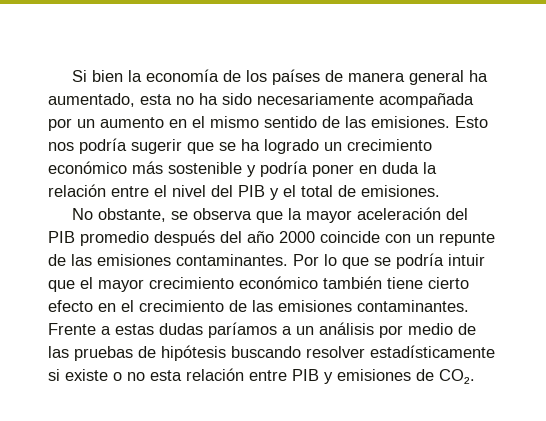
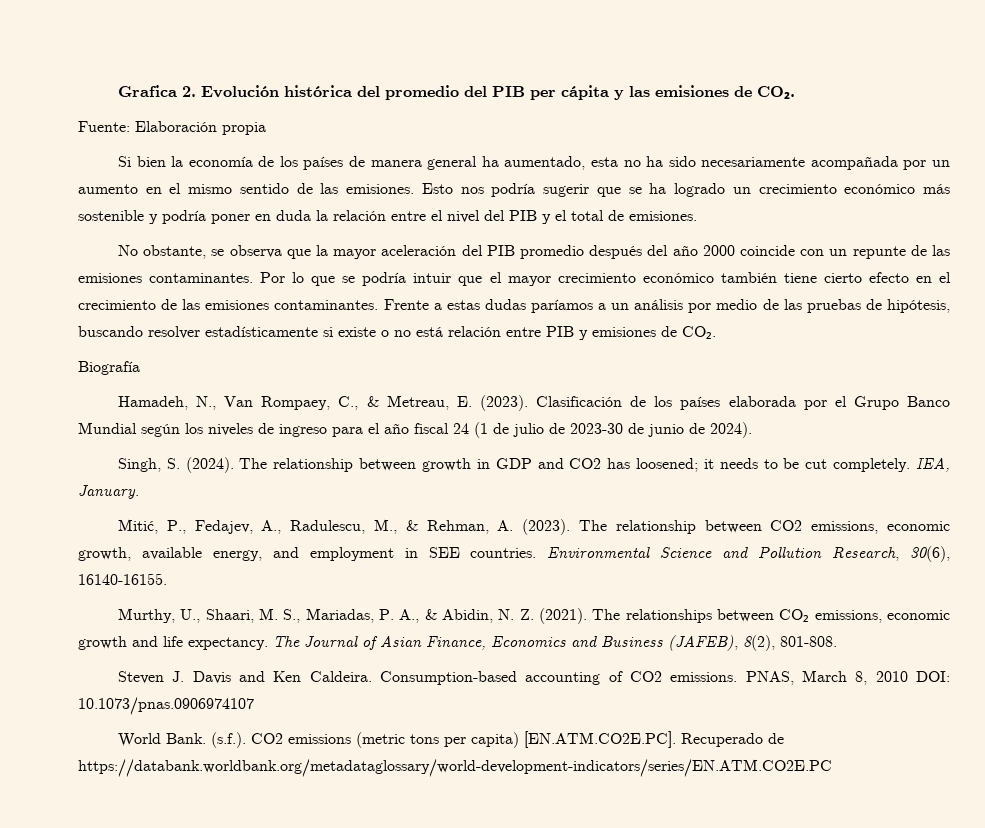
(71, 76) none -> [117,85,795,100] [78,121,266,135] Grafica 2. Evolución histórica del promedio del PIB per cápita y las emisiones de CO₂. // Fuente: Elaboración propia //
[161,345,226,361] hipótesis -> [886,299,950,313] hipótesis,
[150,370,182,381] esta -> [416,327,443,337] está
(475, 376) none -> [78,361,140,375] [117,395,951,411] [78,422,752,438] [117,457,950,473] [78,485,139,499] [117,519,950,535] [78,546,950,562] [78,573,167,585] [117,608,950,624] [78,635,837,651] [117,670,950,685] [78,697,254,715] [117,731,784,748] [78,759,832,777] // Biografía // Hamadeh, N., Van Rompaey, C., & Metreau, E. (2023). Clasificación de los países elaborada por el Grupo Banco Mundial según los niveles de ingreso para el año fiscal 24 (1 de julio de 2023-30 de junio de 2024). // Singh, S. (2024). The relationship between growth in GDP and CO2 has loosened; it needs to be cut completely. IEA, January. // Mitić, P., Fedajev, A., Radulescu, M., & Rehman, A. (2023). The relationship between CO2 emissions, economic growth, available energy, and employment in SEE countries. Environmental Science and Pollution Research, 30(6), 16140-16155. // Murthy, U., Shaari, M. S., Mariadas, P. A., & Abidin, N. Z. (2021). The relationships between CO₂ emissions, economic growth and life expectancy. The Journal of Asian Finance, Economics and Business (JAFEB), 8(2), 801-808. // Steven J. Davis and Ken Caldeira. Consumption-based accounting of CO2 emissions. PNAS, March 8, 2010 DOI: 10.1073/pnas.0906974107 // World Bank. (s.f.). CO2 emissions (metric tons per capita) [EN.ATM.CO2E.PC]. Recuperado de https://databank.worldbank.org/metadataglossary/world-development-indicators/series/EN.ATM.CO2E.PC

